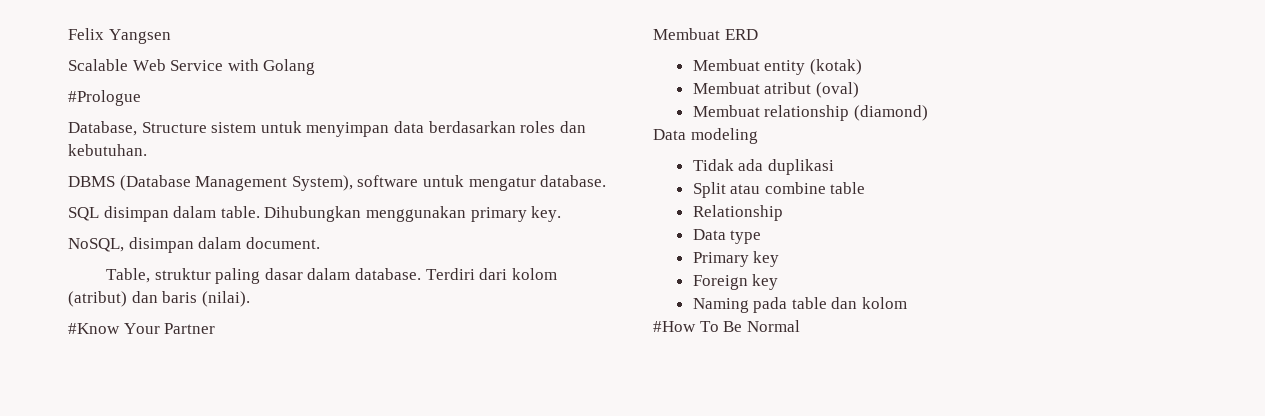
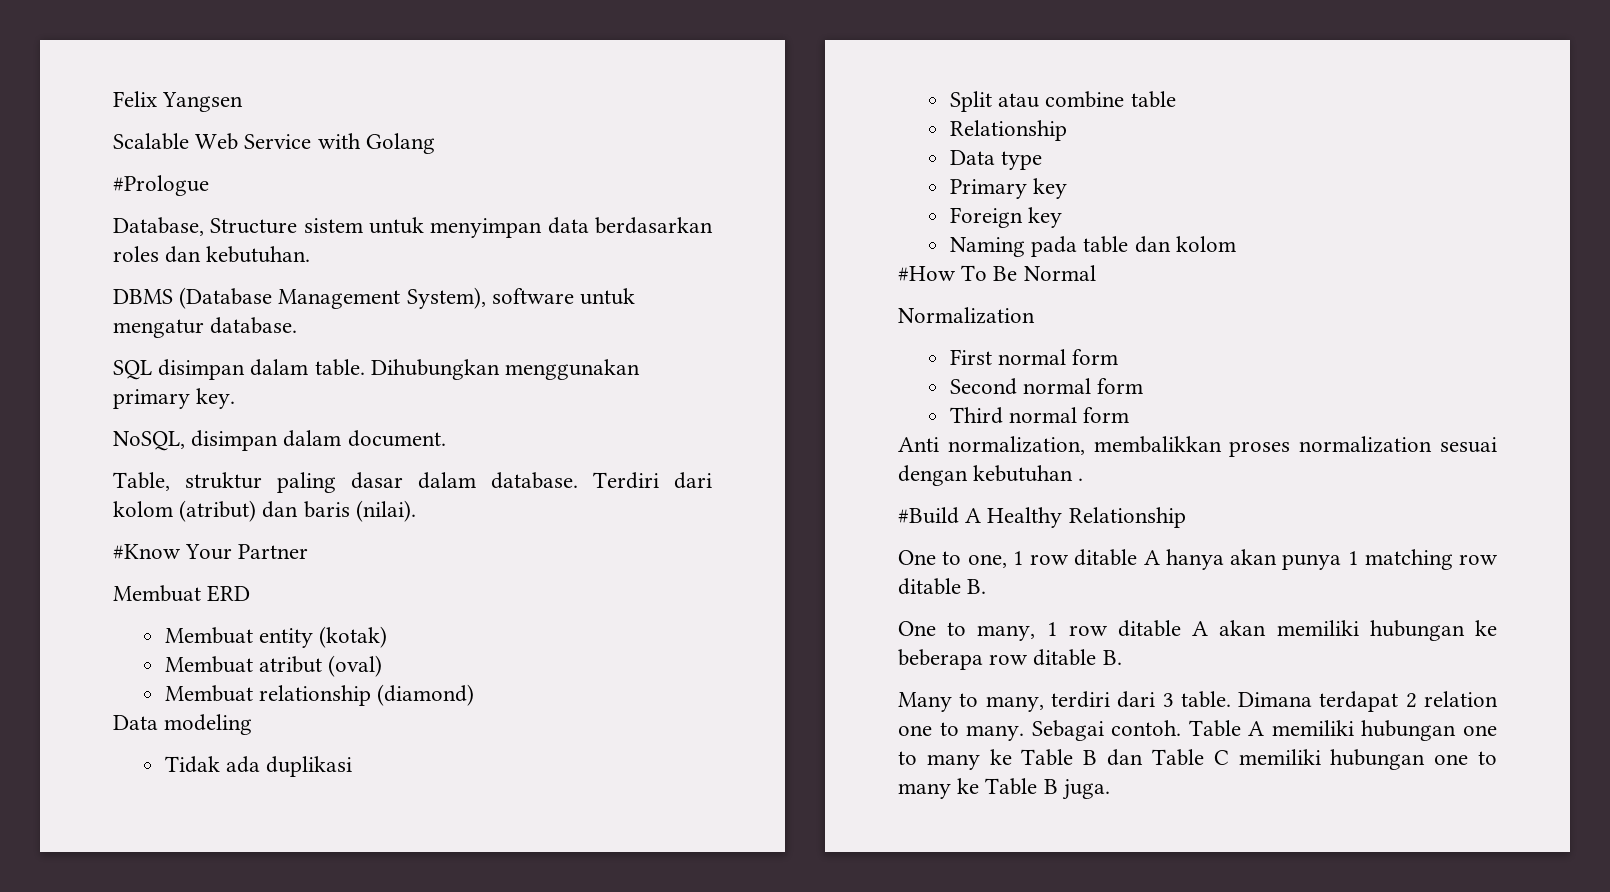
(800, 326) none -> [898,307,1035,324] [949,349,1119,365] [949,378,1144,395] [949,407,1130,424] [898,436,1497,457] [898,465,1084,486] [898,507,1186,528] [898,549,1498,570] [898,578,987,595] [898,620,1497,641] [898,649,1122,670] [898,691,1498,712] [898,720,1497,741] [898,749,1497,770] [898,778,1110,800] // Normalization // First normal form // Second normal form // Third normal form // Anti normalization, membalikkan proses normalization sesuai dengan kebutuhan . // #Build A Healthy Relationship // One to one, 1 row ditable A hanya akan punya 1 matching row ditable B. // One to many, 1 row ditable A akan memiliki hubungan ke beberapa row ditable B. // Many to many, terdiri dari 3 table. Dimana terdapat 2 relation one to many. Sebagai contoh. Table A memiliki hubungan one to many ke Table B dan Table C memiliki hubungan one to many ke Table B juga.

